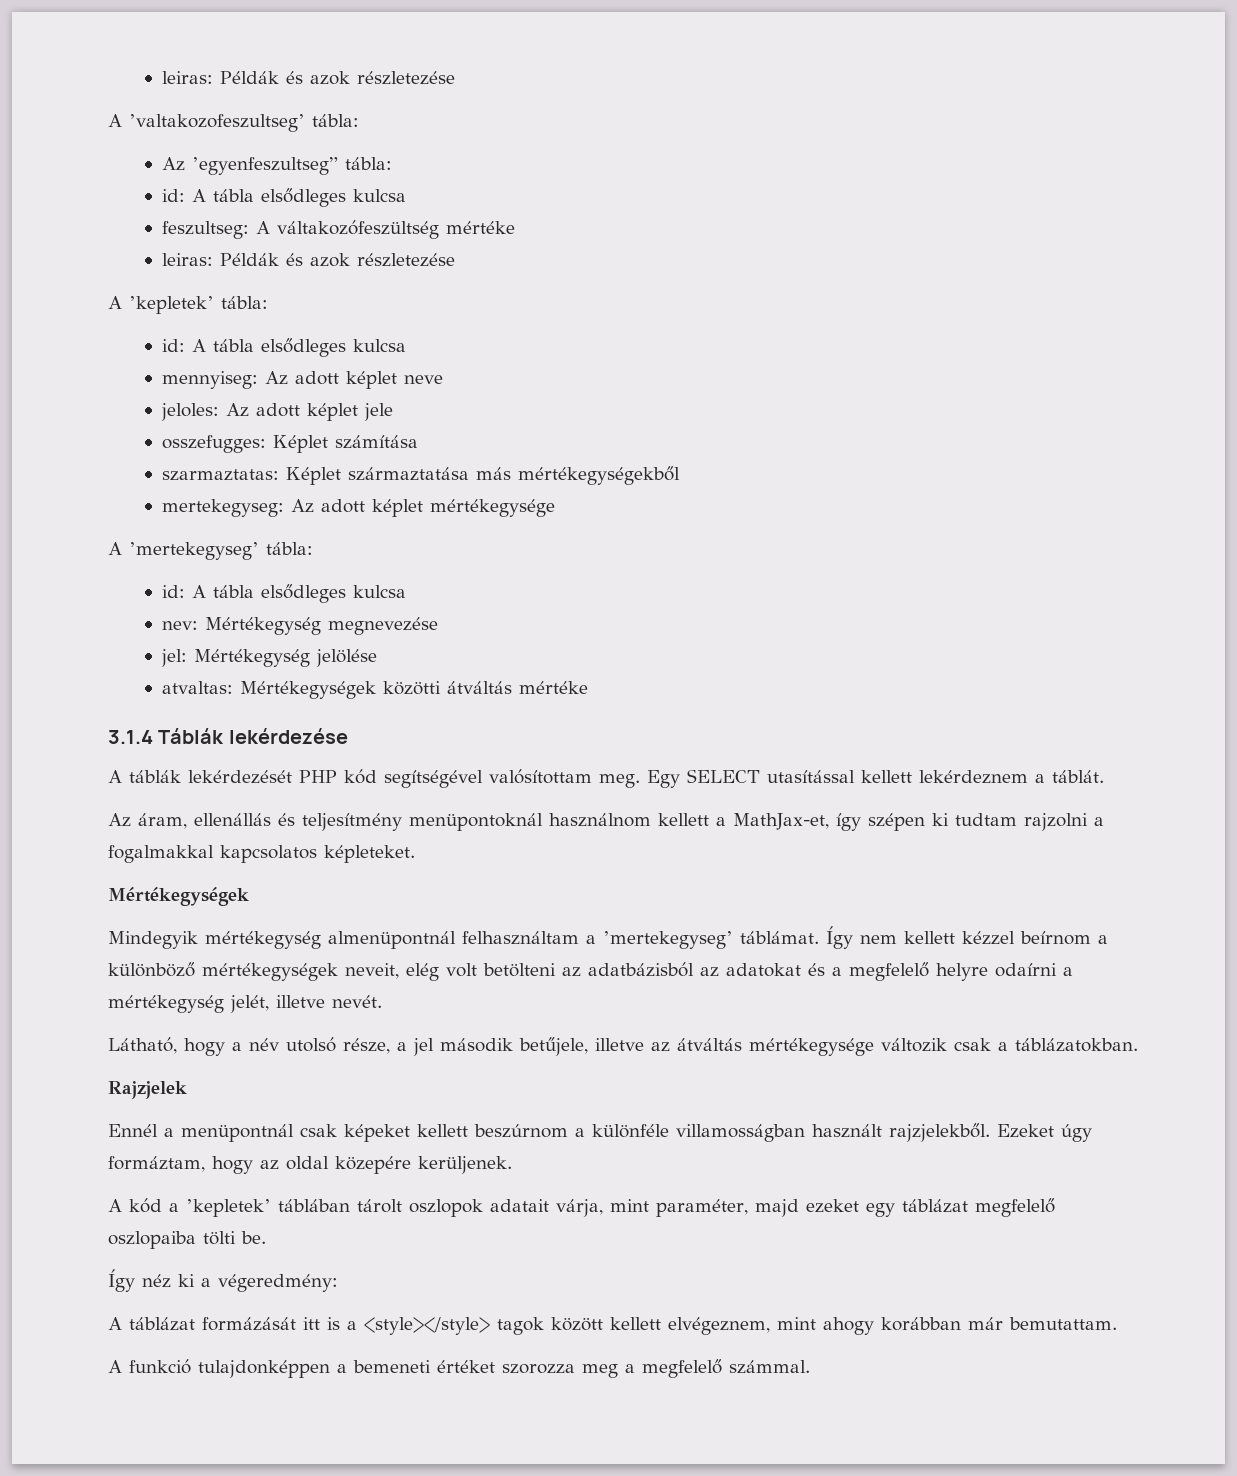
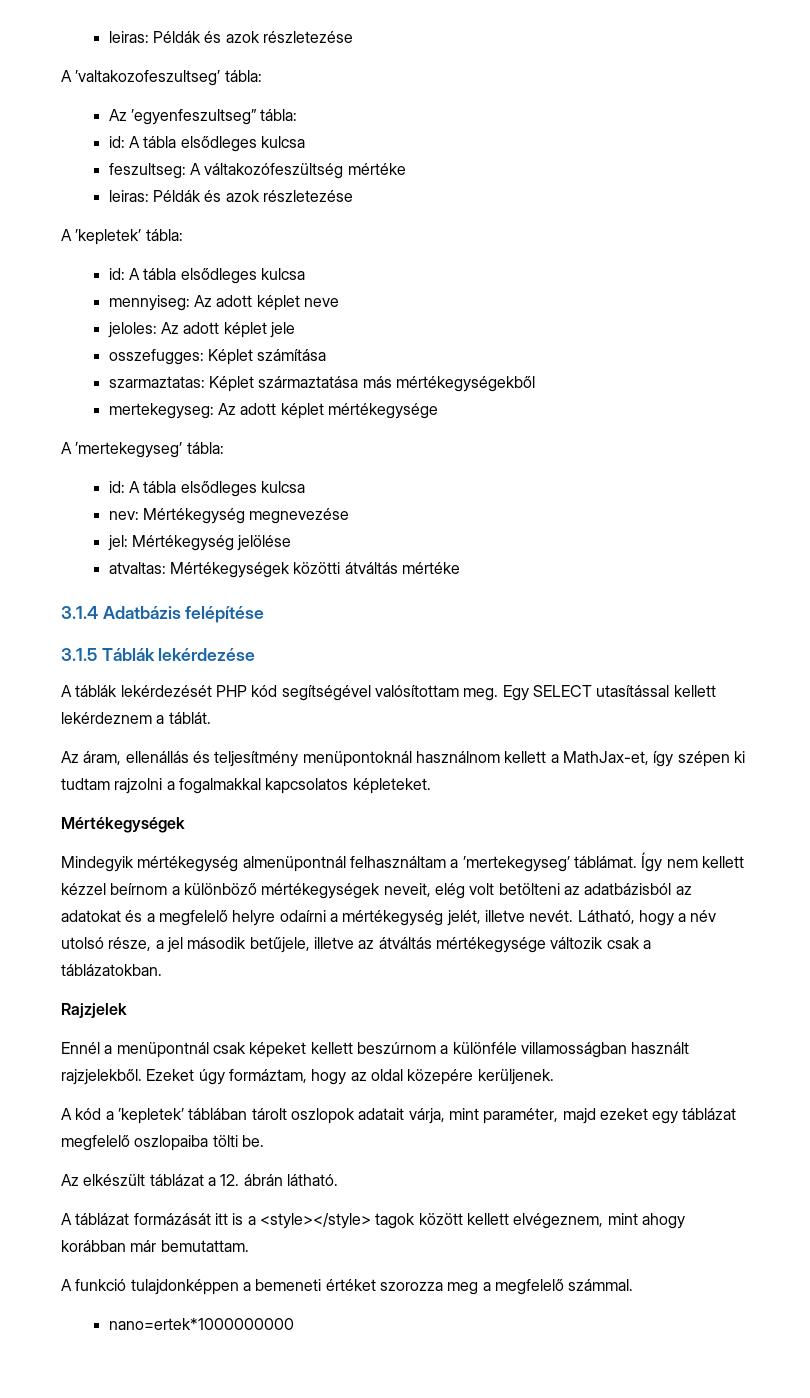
(153, 737) none -> [102,606,265,623] [61,648,97,661] Adatbázis felépítése // 3.1.5
(382, 1001) // -> (574, 916) none
[108,1269,338,1292] Így néz ki a végeredmény: -> [61,1174,338,1186] Az elkészült táblázat a 12. ábrán látható.
(810, 1367) none -> [108,1318,294,1330] // nano=ertek*1000000000

